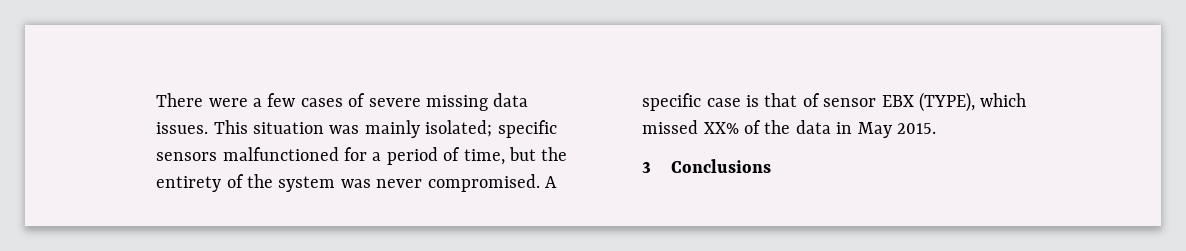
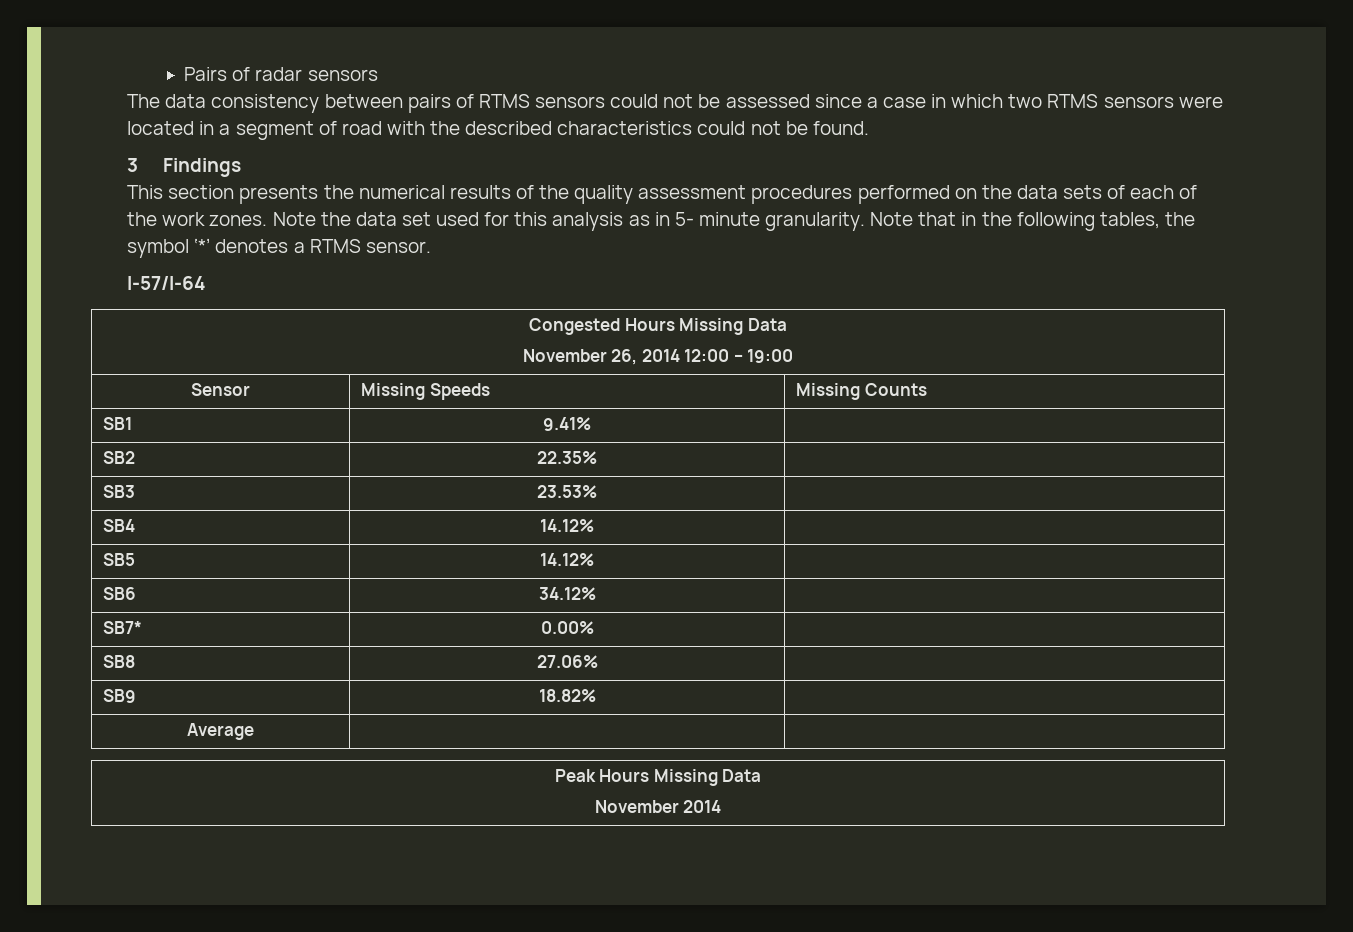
[156,93,529,111] [156,120,557,138] [156,147,568,165] [156,174,557,192] [642,92,1027,112] [642,120,936,138] [642,159,772,173] There were a few cases of severe missing data issues. This situation was mainly isolated; specific sensors malfunctioned for a period of time, but the entirety of the system was never compromised. A specific case is that of sensor EBX (TYPE), which missed XX% of the data in May 2015. // 3 Conclusions -> [184,67,378,81] [127,94,1223,113] [127,121,869,140] [127,158,242,177] [127,185,1198,204] [127,212,1195,231] [127,238,431,258] [127,276,207,290] [529,318,787,335] [522,349,794,365] [191,383,250,396] [361,383,490,400] [796,383,927,400] [103,417,133,430] [543,417,591,431] [103,451,136,464] [537,451,597,464] [103,485,136,498] [537,485,597,498] [103,519,136,532] [540,519,594,532] [103,553,136,566] [540,553,594,566] [103,587,137,600] [538,587,596,600] [103,621,143,634] [540,621,594,634] [103,655,136,668] [536,655,598,668] [103,689,137,703] [538,689,596,702] [187,723,254,740] [554,769,762,786] [594,800,722,813] Pairs of radar sensors // The data consistency between pairs of RTMS sensors could not be assessed since a case in which two RTMS sensors were located in a segment of road with the described characteristics could not be found. // 3 Findings // This section presents the numerical results of the quality assessment procedures performed on the data sets of each of the work zones. Note the data set used for this analysis as in 5- minute granularity. Note that in the following tables, the symbol ‘*’ denotes a RTMS sensor. // I-57/I-64 // Congested Hours Missing Data // November 26, 2014 12:00 – 19:00 // Sensor | Missing Speeds | Missing Counts // SB1 | 9.41% | // SB2 | 22.35% | // SB3 | 23.53% | // SB4 | 14.12% | // SB5 | 14.12% | // SB6 | 34.12% | // SB7* | 0.00% | // SB8 | 27.06% | // SB9 | 18.82% | // Average | | // Peak Hours Missing Data // November 2014

